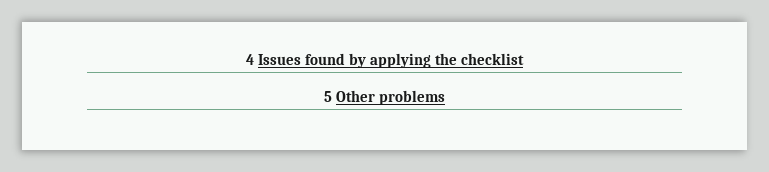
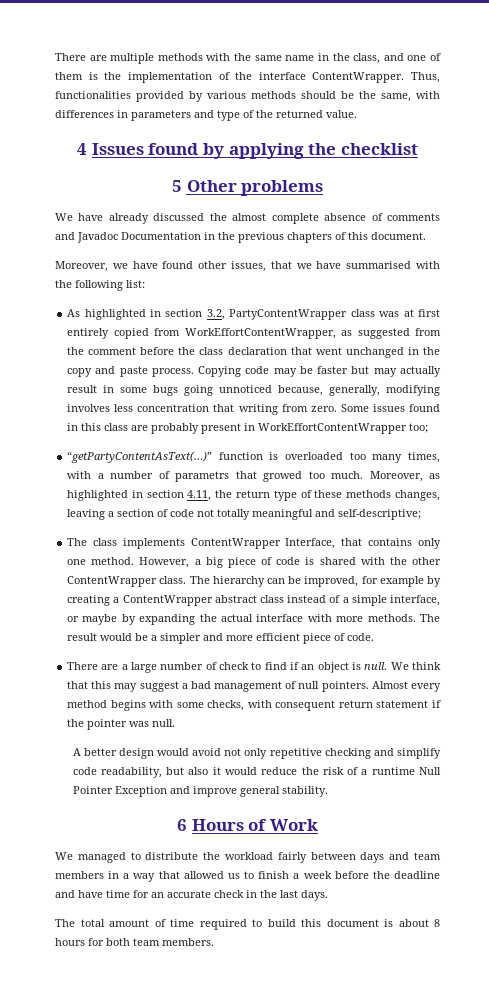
(245, 59) none -> [55,53,442,64] [55,72,440,83] [55,91,440,102] [55,110,357,121] There are multiple methods with the same name in the class, and one of them is the implementation of the interface ContentWrapper. Thus, functionalities provided by various methods should be the same, with differences in parameters and type of the returned value. //
(446, 97) none -> [55,213,441,224] [55,232,426,243] [55,261,441,272] [55,280,145,291] [67,309,440,320] [67,328,441,339] [67,347,440,358] [67,366,441,377] [67,385,440,396] [67,404,441,415] [67,423,429,434] [67,451,440,463] [67,471,440,482] [67,490,440,501] [67,509,422,520] [67,538,441,549] [67,557,441,568] [67,576,441,587] [67,595,440,606] [67,614,440,625] [67,633,375,644] [67,662,441,673] [67,681,441,692] [67,700,441,711] [67,719,176,730] [72,748,441,759] [72,767,441,778] [72,786,328,797] [177,819,318,831] [55,852,442,863] [55,871,440,882] [55,890,328,901] [55,919,440,930] [55,938,214,946] // We have already discussed the almost complete absence of comments and Javadoc Documentation in the previous chapters of this document. // Moreover, we have found other issues, that we have summarised with the following list: // As highlighted in section 3.2, PartyContentWrapper class was at first entirely copied from WorkEffortContentWrapper, as suggested from the comment before the class declaration that went unchanged in the copy and paste process. Copying code may be faster but may actually result in some bugs going unnoticed because, generally, modifying involves less concentration that writing from zero. Some issues found in this class are probably present in WorkEffortContentWrapper too; // “getPartyContentAsText(…)” function is overloaded too many times, with a number of parametrs that growed too much. Moreover, as highlighted in section 4.11, the return type of these methods changes, leaving a section of code not totally meaningful and self-descriptive; // The class implements ContentWrapper Interface, that contains only one method. However, a big piece of code is shared with the other ContentWrapper class. The hierarchy can be improved, for example by creating a ContentWrapper abstract class instead of a simple interface, or maybe by expanding the actual interface with more methods. The result would be a simpler and more efficient piece of code. // There are a large number of check to find if an object is null. We think that this may suggest a bad management of null pointers. Almost every method begins with some checks, with consequent return statement if the pointer was null. // A better design would avoid not only repetitive checking and simplify code readability, but also it would reduce the risk of a runtime Null Pointer Exception and improve general stability. // 6 Hours of Work // We managed to distribute the workload fairly between days and team members in a way that allowed us to finish a week before the deadline and have time for an accurate check in the last days. // The total amount of time required to build this document is about 8 hours for both team members.

